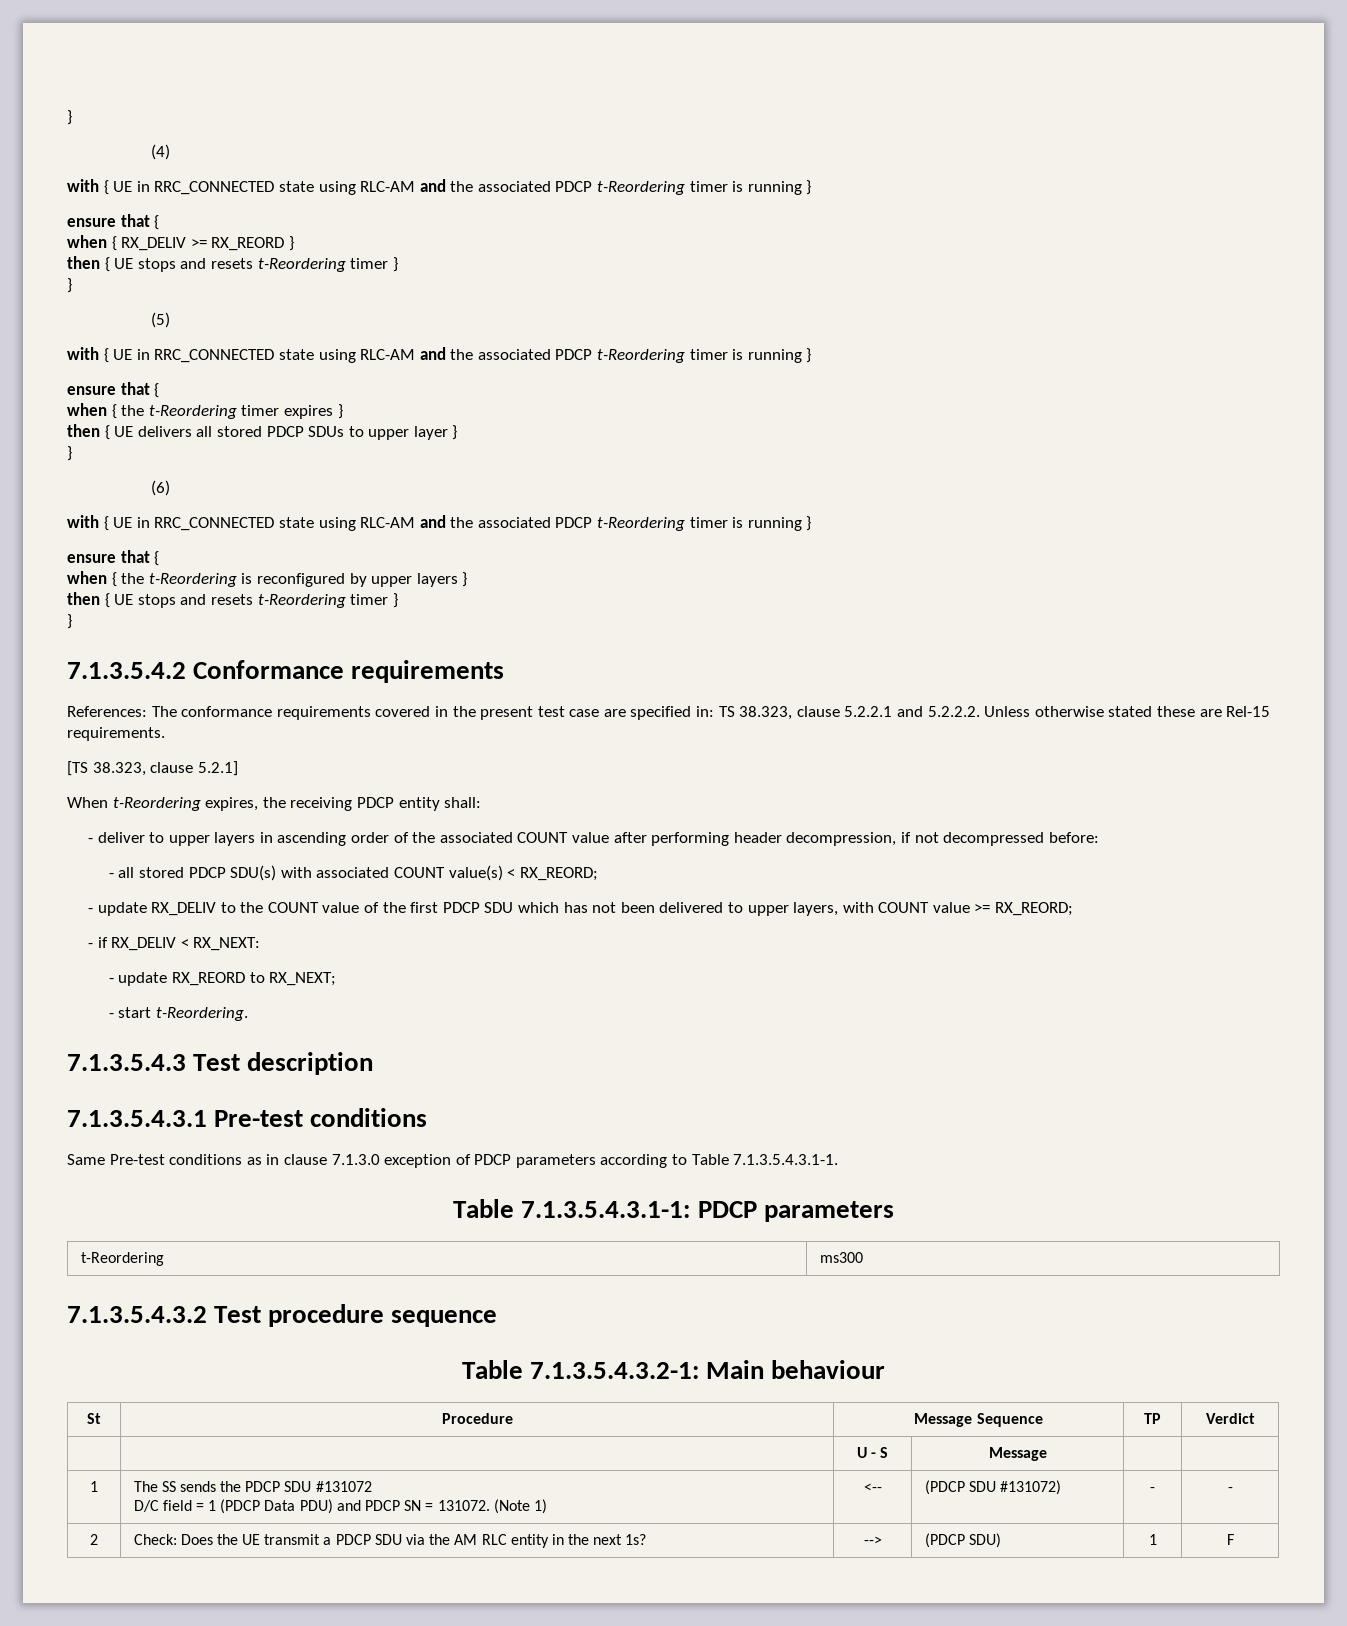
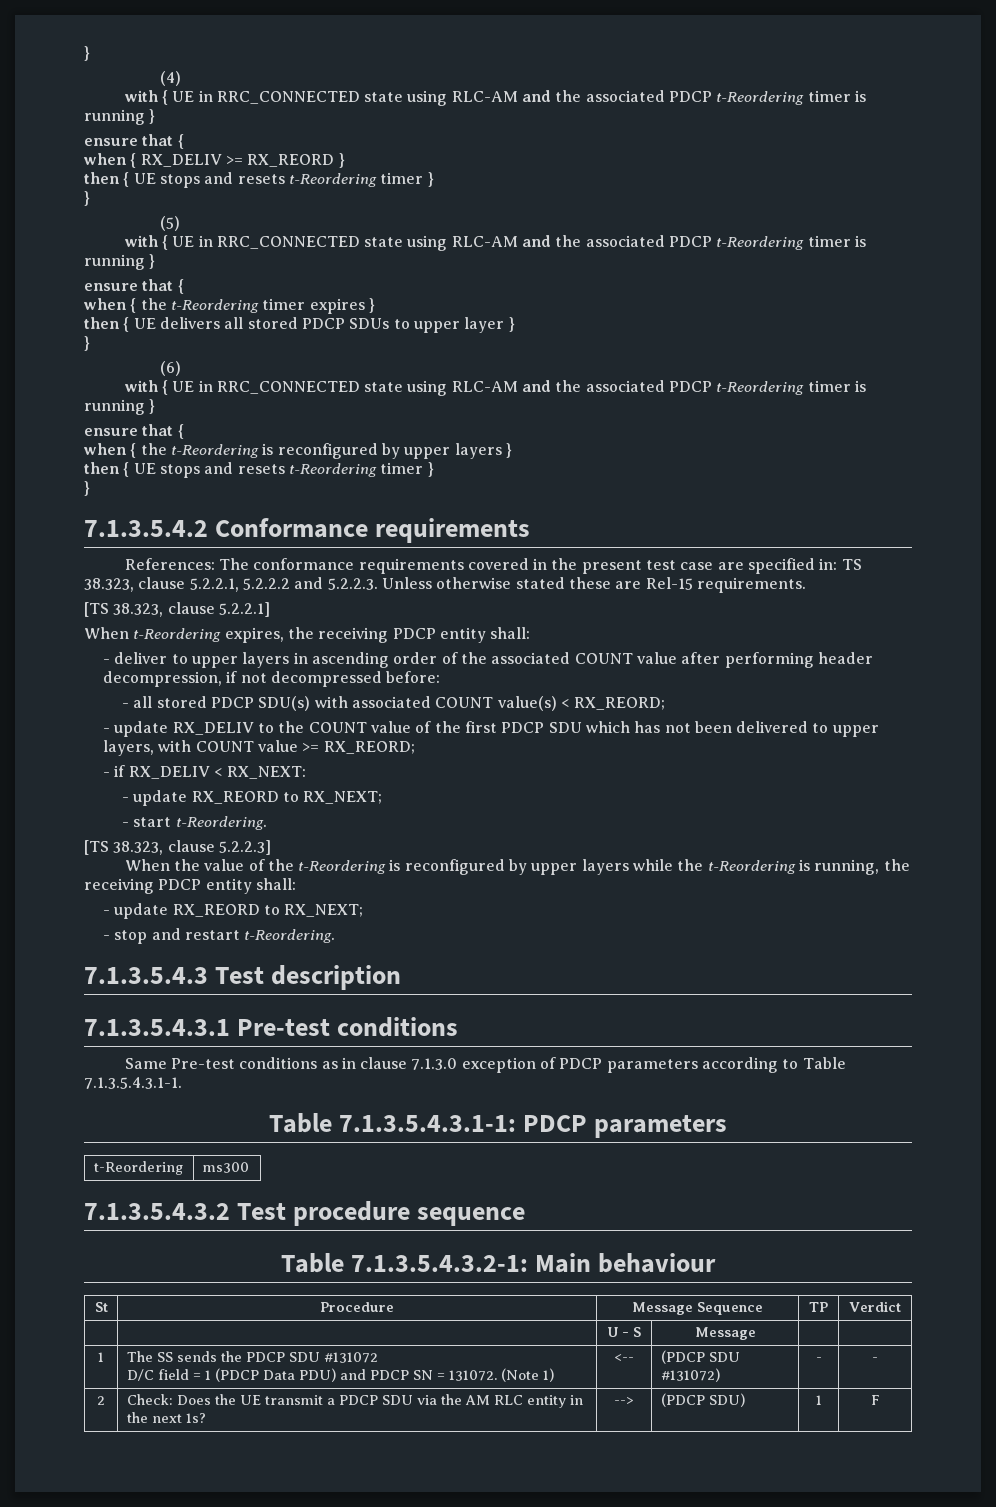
[844,706,980,717] 5.2.2.1 and 5.2.2.2. -> [189,577,378,592] 5.2.2.1, 5.2.2.2 and 5.2.2.3.
[197,761,238,776] 5.2.1] -> [218,602,270,617] 5.2.2.1]
(249, 1014) none -> [84,840,271,855] [124,859,910,875] [84,878,296,894] [103,903,364,919] [103,928,336,944] // [TS 38.323, clause 5.2.2.3] // When the value of the t-Reordering is reconfigured by upper layers while the t-Reordering is running, the receiving PDCP entity shall: // - update RX_REORD to RX_NEXT; // - stop and restart t-Reordering.

